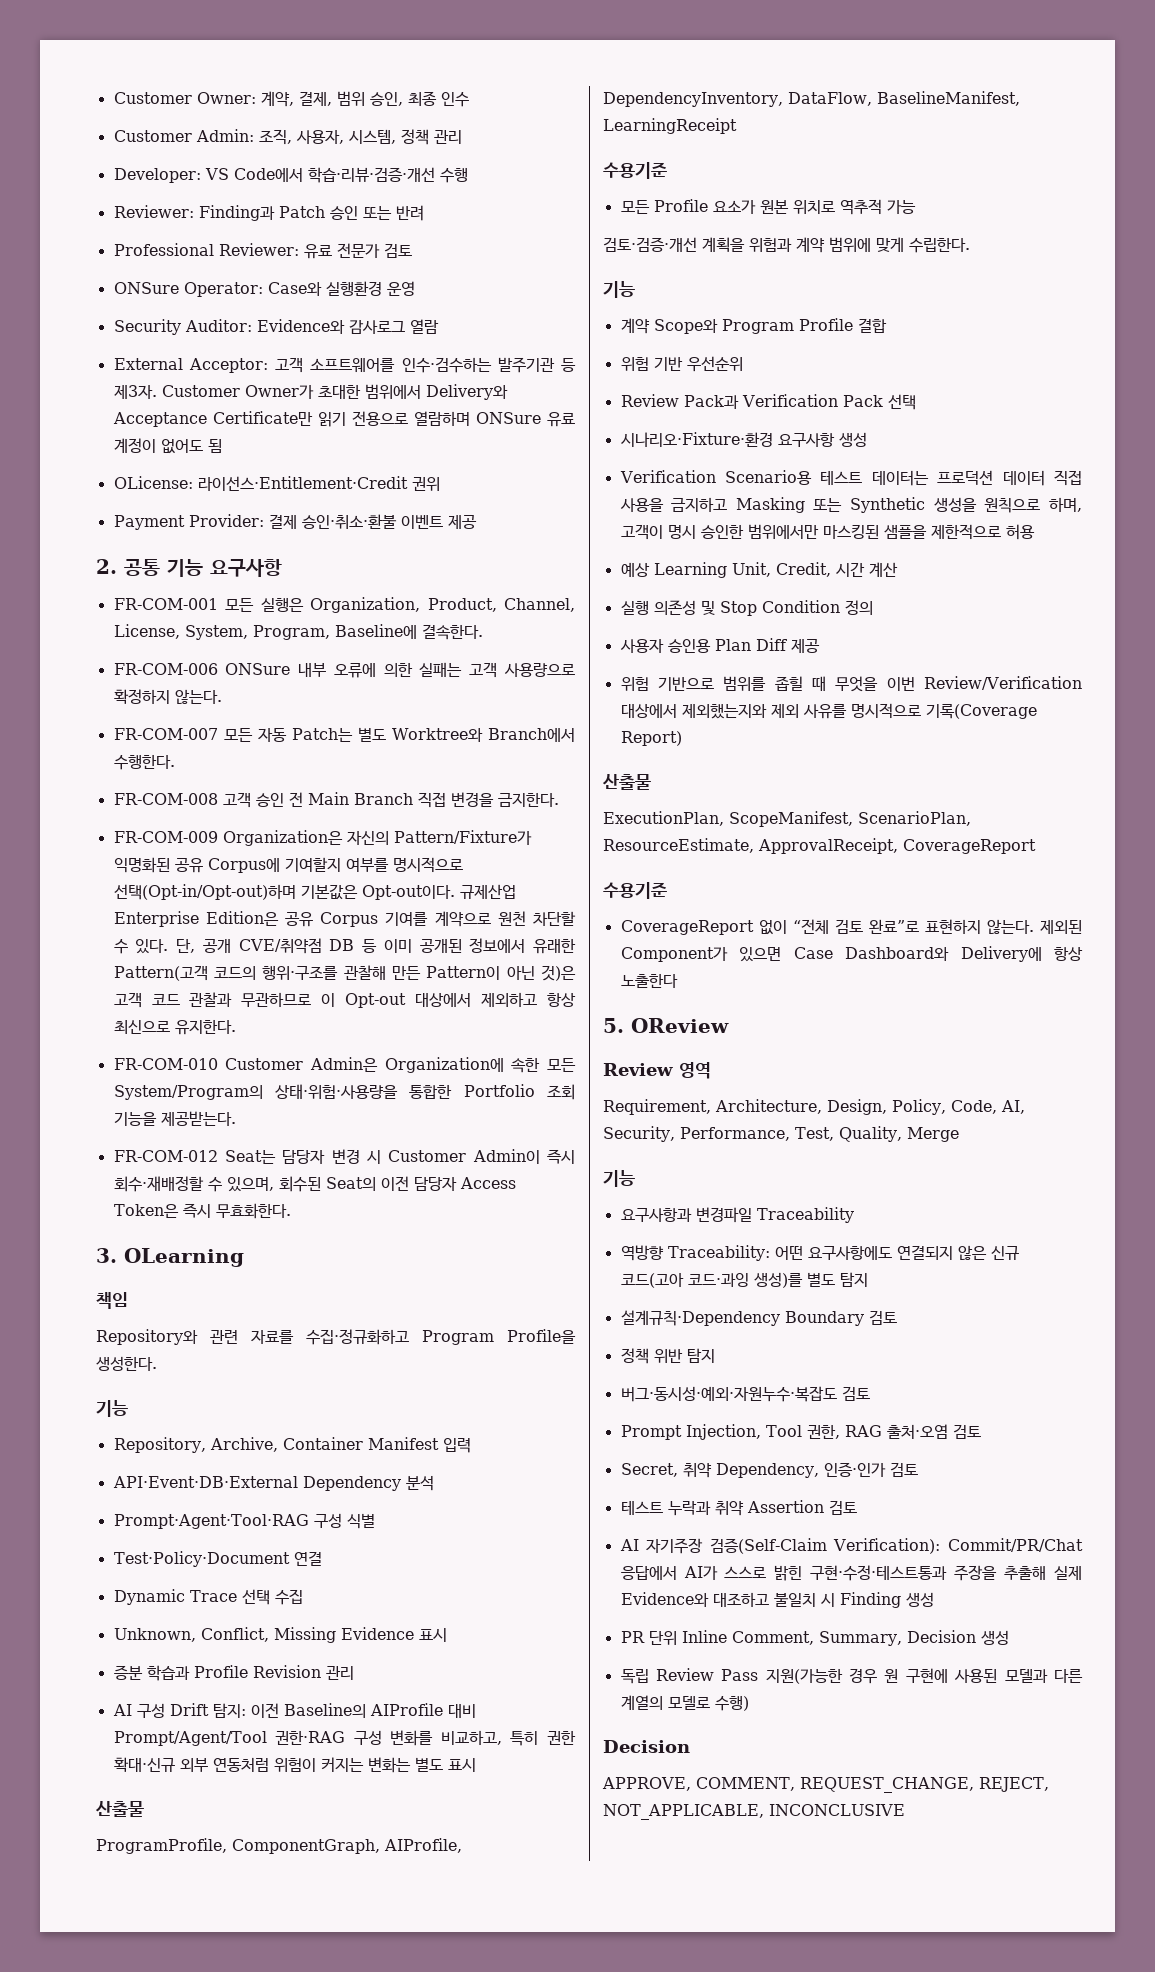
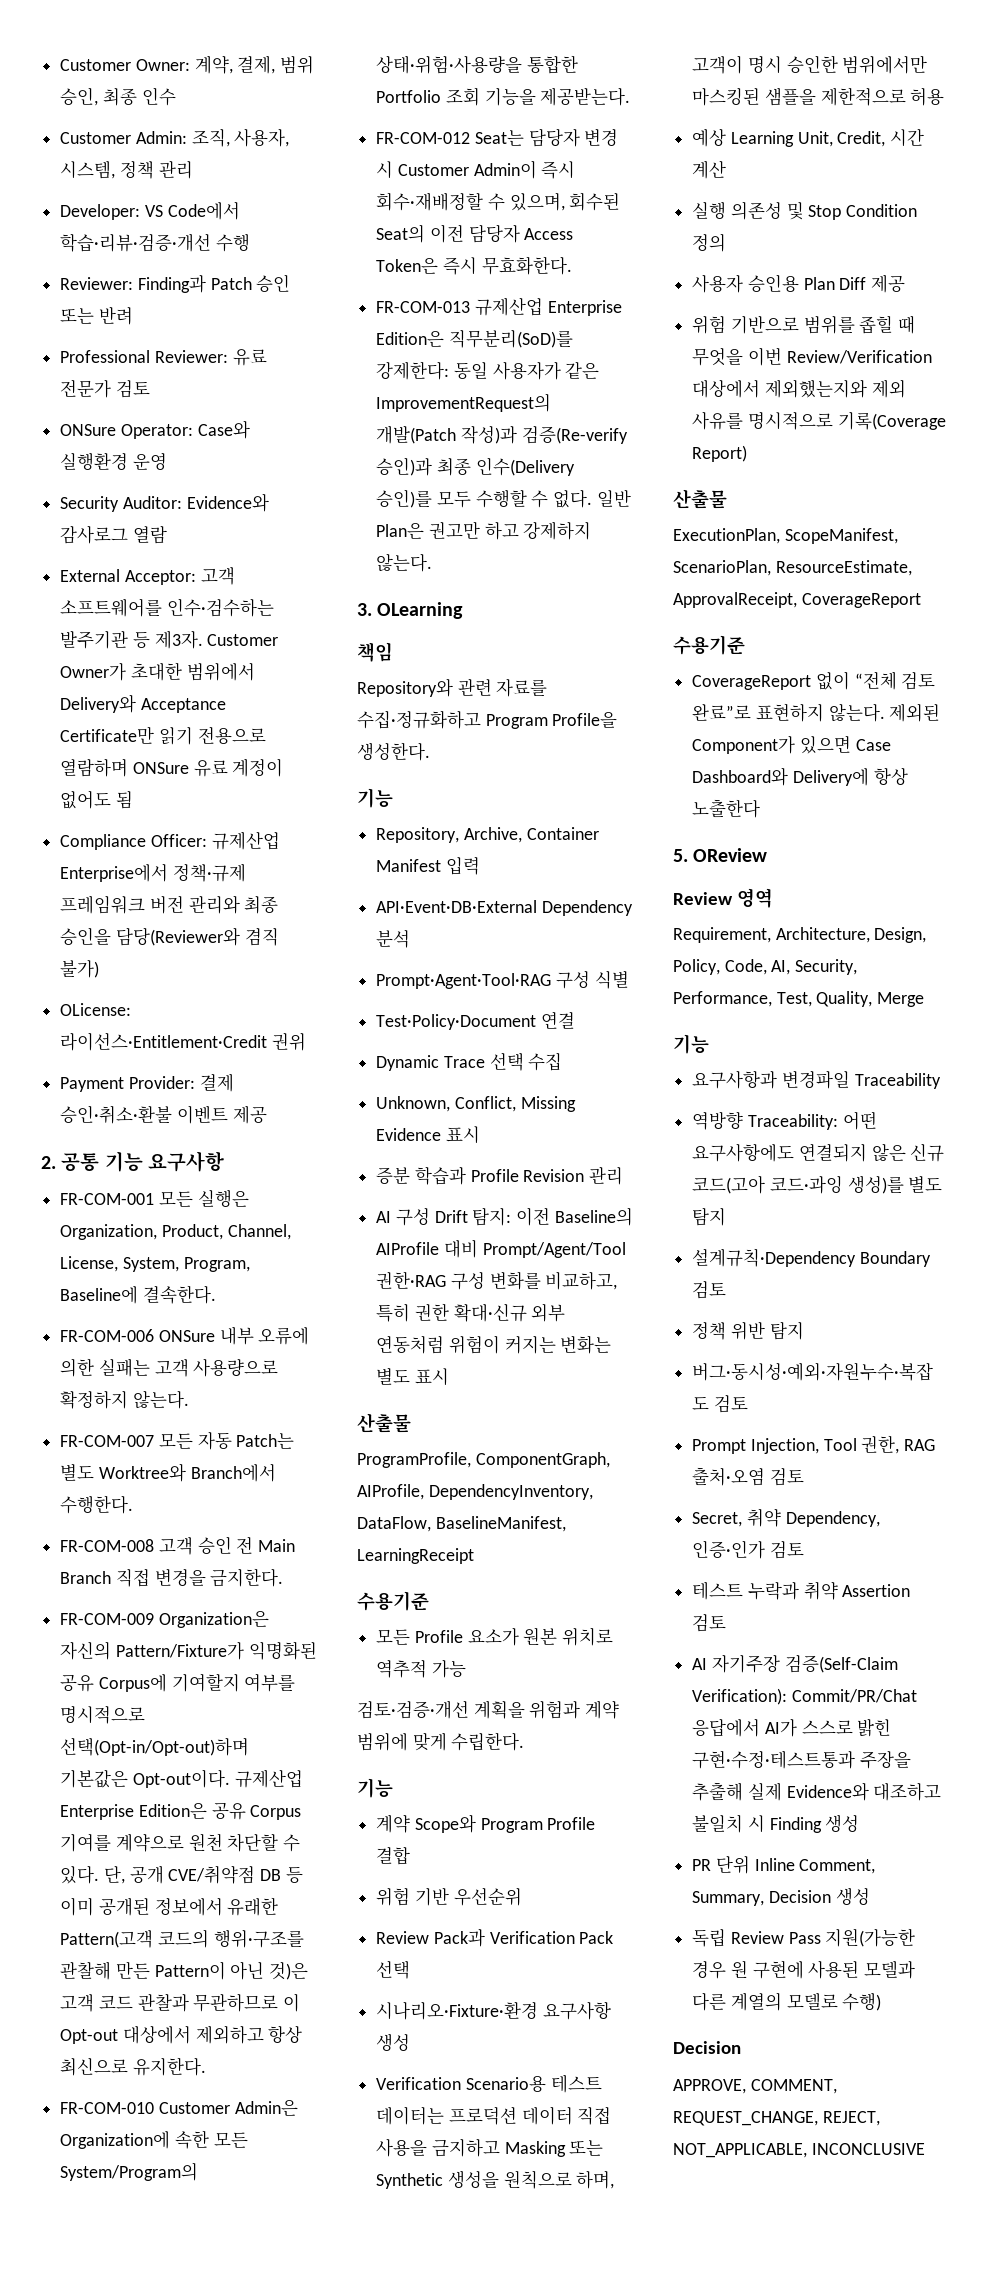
(222, 446) none -> [60,831,280,850] [60,863,246,882] [60,895,279,914] [60,927,279,946] [60,960,100,978] // Compliance Officer: 규제산업 Enterprise에서 정책·규제 프레임워크 버전 관리와 최종 승인을 담당(Reviewer와 겸직 불가)
(291, 1211) none -> [376,297,622,316] [376,330,573,348] [376,361,600,380] [376,393,552,412] [376,425,628,444] [376,457,575,476] [376,489,631,508] [376,521,592,540] [376,553,433,572] // FR-COM-013 규제산업 Enterprise Edition은 직무분리(SoD)를 강제한다: 동일 사용자가 같은 ImprovementRequest의 개발(Patch 작성)과 검증(Re-verify 승인)과 최종 인수(Delivery 승인)를 모두 수행할 수 없다. 일반 Plan은 권고만 하고 강제하지 않는다.

